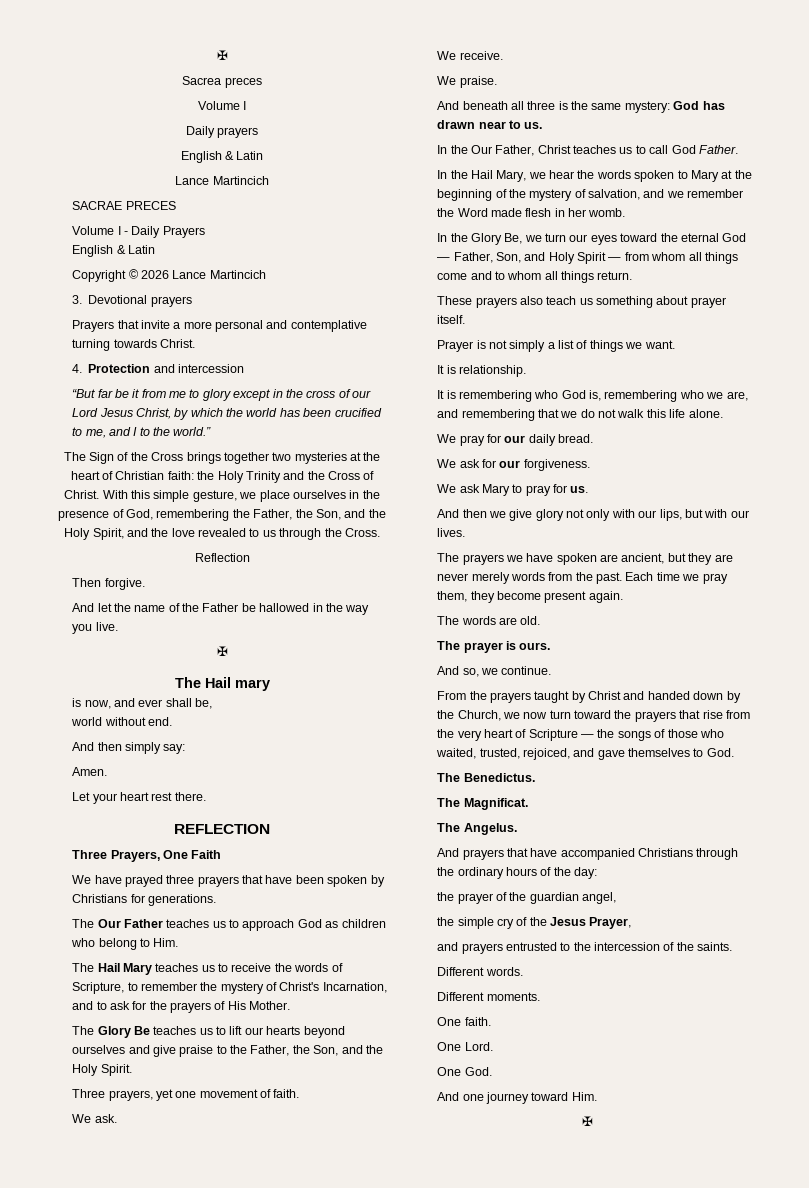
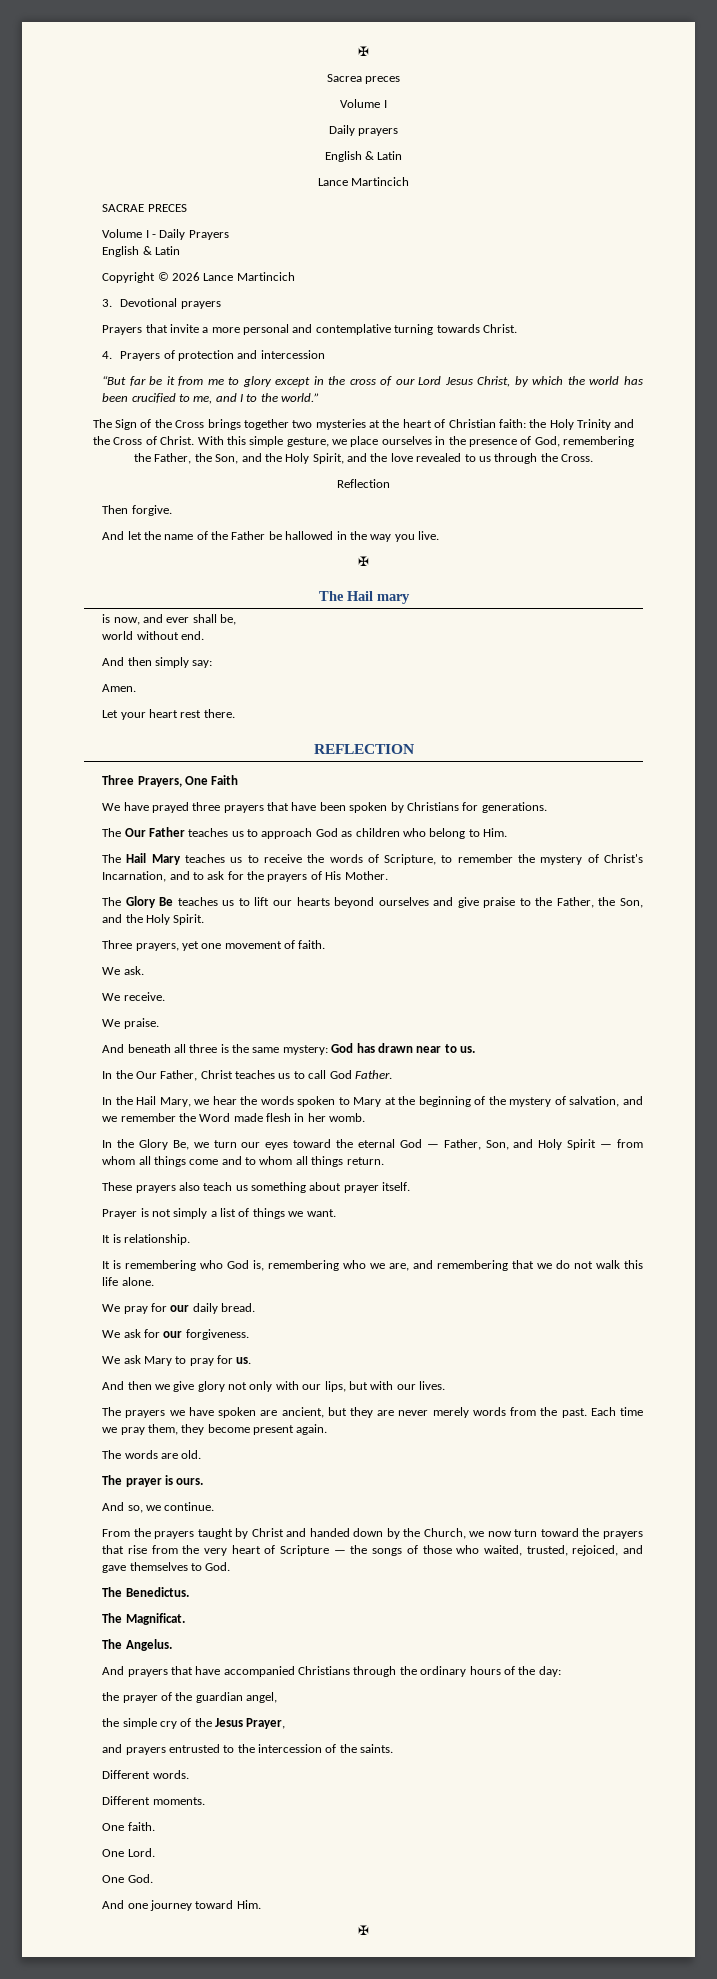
[88,364,151,373] Protection -> [120,350,235,361] Prayers of protection

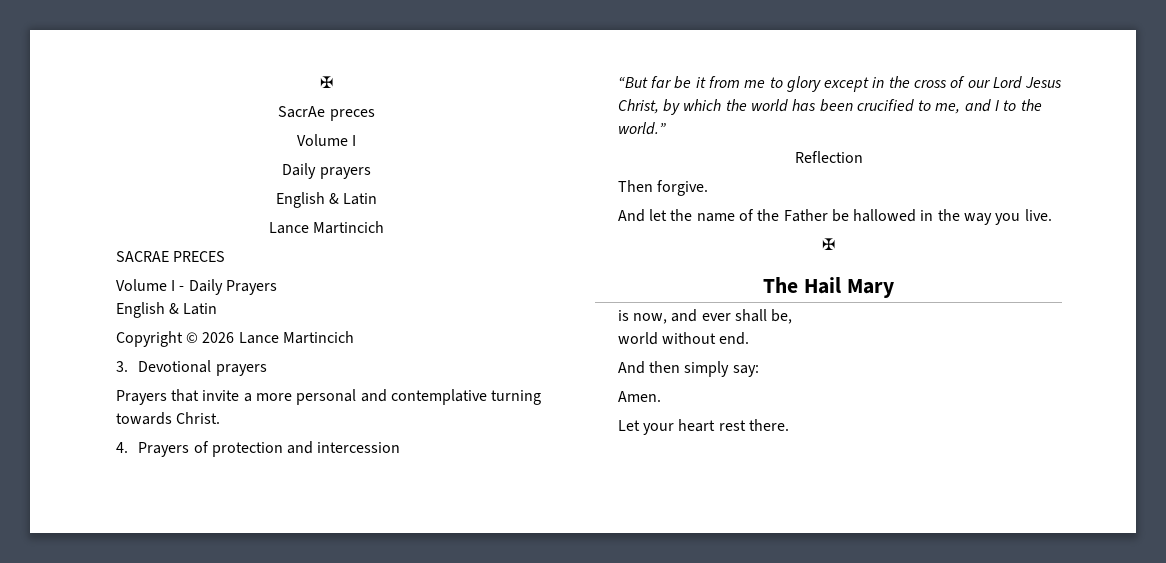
[358,46,369,56] [326,74,362,82] ✠ // Sacrea -> [320,76,333,88] [278,106,326,118] ✠ // SacrAe
[92,419,635,430] [93,436,634,447] [134,453,593,464] // The Sign of the Cross brings together two mysteries at the heart of Christian faith: the Holy Trinity and the Cross of Christ. With this simple gesture, we place ourselves in the presence of God, remembering the Father, the Son, and the Holy Spirit, and the love revealed to us through the Cross. -> (666, 128) none
[376,594,410,604] mary -> [846,279,894,298] Mary
[313,744,414,754] [102,775,239,787] [102,802,547,813] [102,827,508,839] [102,853,643,865] [102,871,388,882] [102,896,644,908] [102,914,205,925] [102,940,326,951] [102,966,144,975] [102,992,165,1001] [102,1018,159,1029] [102,1043,476,1055] [102,1070,392,1081] [102,1096,643,1107] [102,1113,366,1122] [102,1139,644,1150] [102,1156,384,1167] [102,1182,411,1193] [102,1208,336,1219] [102,1234,190,1245] [102,1260,643,1271] [102,1277,154,1286] [102,1303,256,1314] [102,1329,249,1340] [102,1355,252,1366] [102,1381,446,1392] [102,1407,644,1418] [102,1424,328,1435] [102,1450,202,1459] [102,1475,204,1487] [102,1502,215,1513] [102,1528,643,1539] [102,1545,643,1556] [102,1562,231,1573] [102,1587,189,1597] [102,1613,185,1625] [102,1639,172,1651] [102,1666,561,1677] [102,1692,278,1703] [102,1718,286,1729] [102,1744,394,1755] [102,1770,189,1779] [102,1796,205,1805] [102,1822,155,1831] [102,1848,155,1857] [102,1874,153,1883] [102,1900,261,1911] [358,1925,369,1935] // REFLECTION // Three Prayers, One Faith // We have prayed three prayers that have been spoken by Christians for generations. // The Our Father teaches us to approach God as children who belong to Him. // The Hail Mary teaches us to receive the words of Scripture, to remember the mystery of Christ's Incarnation, and to ask for the prayers of His Mother. // The Glory Be teaches us to lift our hearts beyond ourselves and give praise to the Father, the Son, and the Holy Spirit. // Three prayers, yet one movement of faith. // We ask. // We receive. // We praise. // And beneath all three is the same mystery: God has drawn near to us. // In the Our Father, Christ teaches us to call God Father. // In the Hail Mary, we hear the words spoken to Mary at the beginning of the mystery of salvation, and we remember the Word made flesh in her womb. // In the Glory Be, we turn our eyes toward the eternal God — Father, Son, and Holy Spirit — from whom all things come and to whom all things return. // These prayers also teach us something about prayer itself. // Prayer is not simply a list of things we want. // It is relationship. // It is remembering who God is, remembering who we are, and remembering that we do not walk this life alone. // We pray for our daily bread. // We ask for our forgiveness. // We ask Mary to pray for us. // And then we give glory not only with our lips, but with our lives. // The prayers we have spoken are ancient, but they are never merely words from the past. Each time we pray them, they become present again. // The words are old. // The prayer is ours. // And so, we continue. // From the prayers taught by Christ and handed down by the Church, we now turn toward the prayers that rise from the very heart of Scripture — the songs of those who waited, trusted, rejoiced, and gave themselves to God. // The Benedictus. // The Magnificat. // The Angelus. // And prayers that have accompanied Christians through the ordinary hours of the day: // the prayer of the guardian angel, // the simple cry of the Jesus Prayer, // and prayers entrusted to the intercession of the saints. // Different words. // Different moments. // One faith. // One Lord. // One God. // And one journey toward Him. // ✠ -> (789, 425) none

